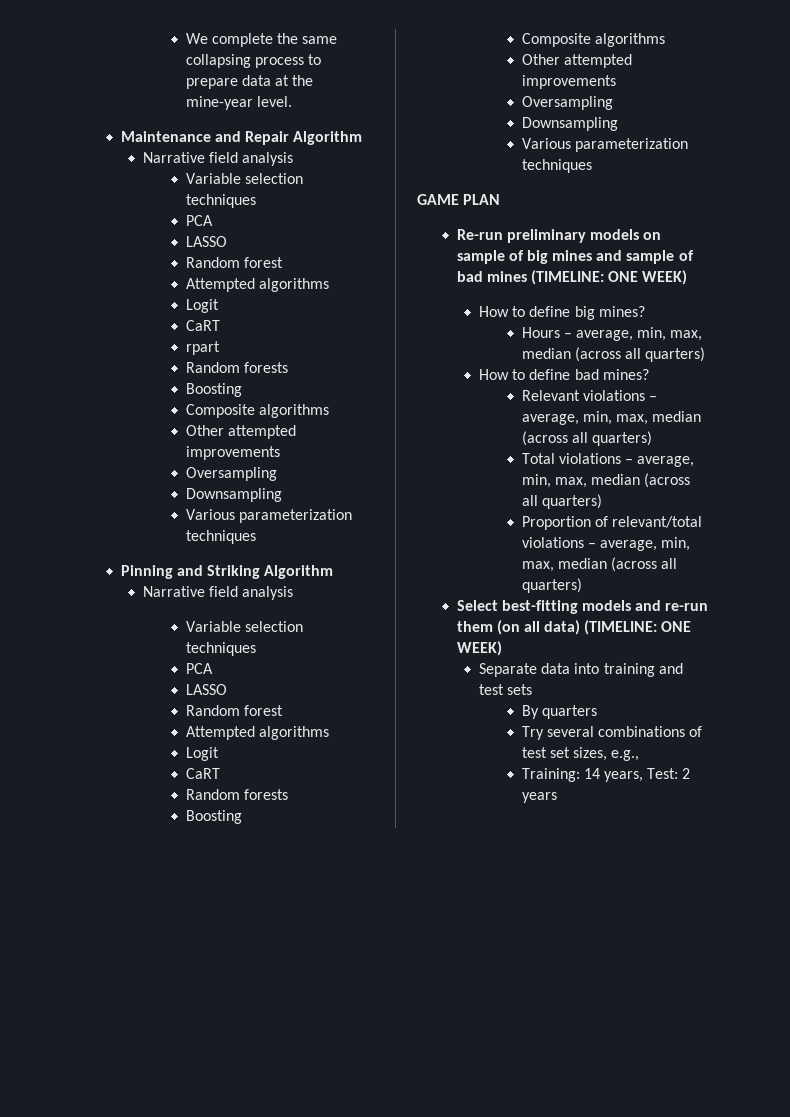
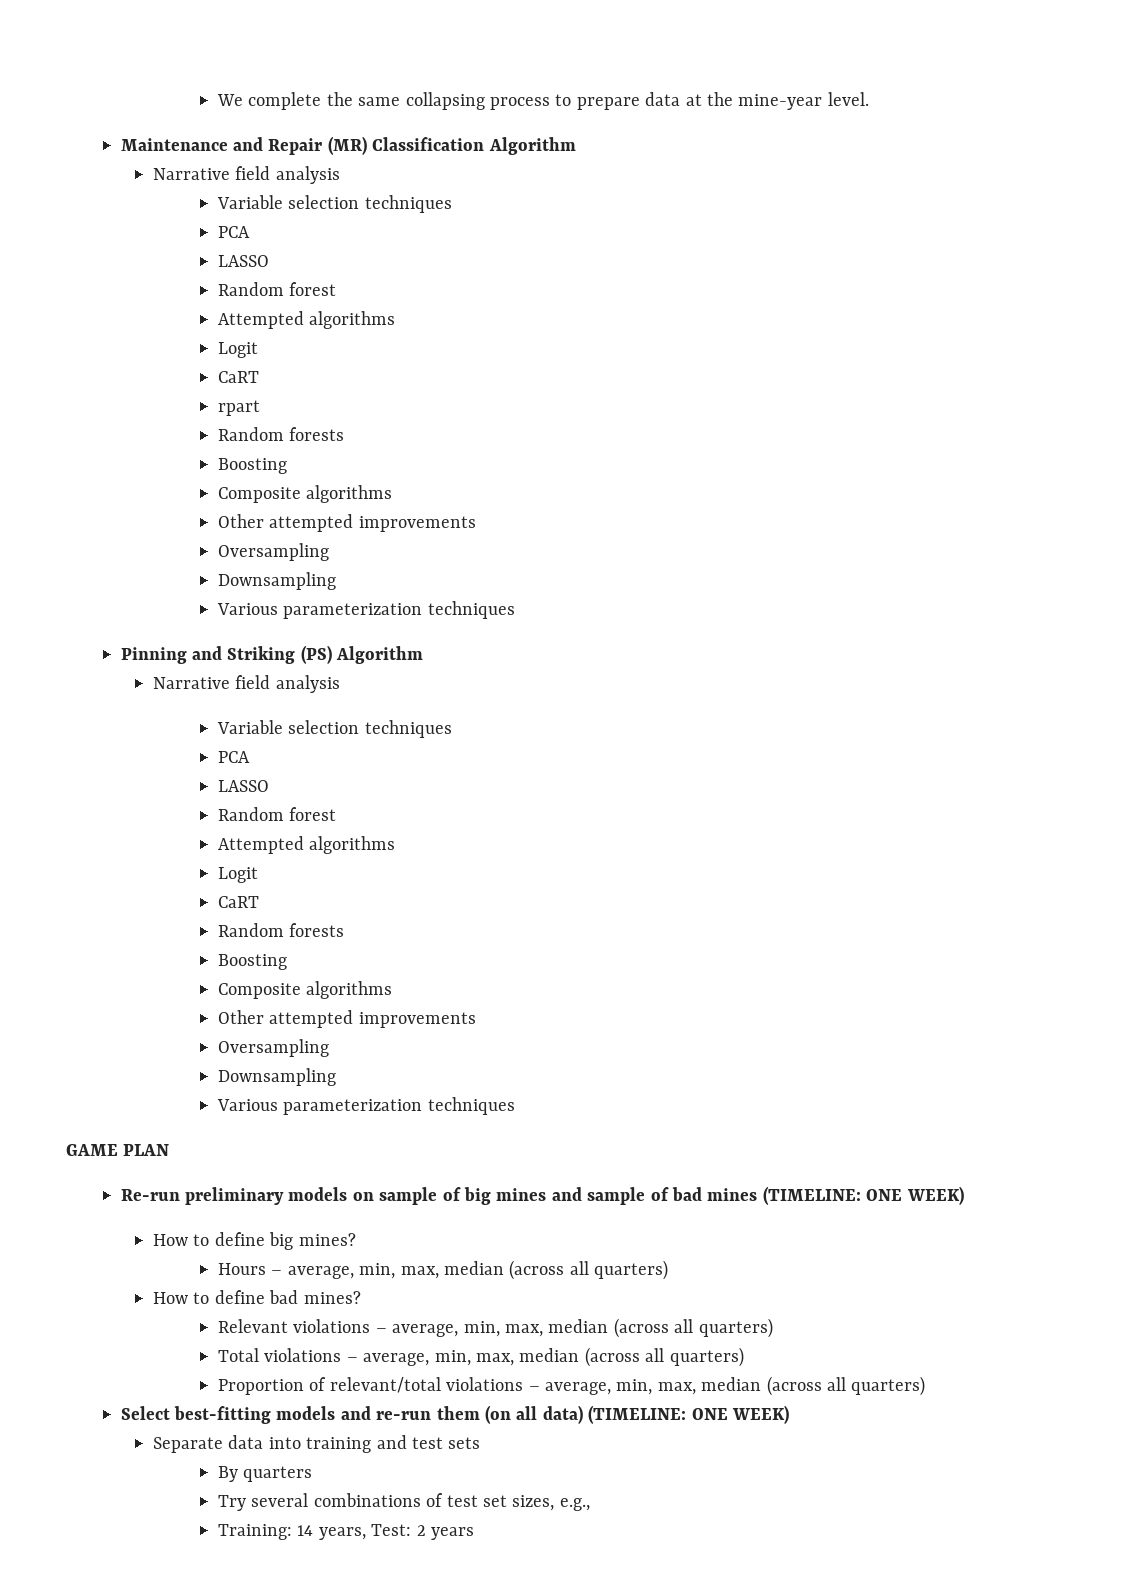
(289, 138) none -> [327,136,485,155] (MR) Classification
(260, 572) none -> [300,645,332,664] (PS)

